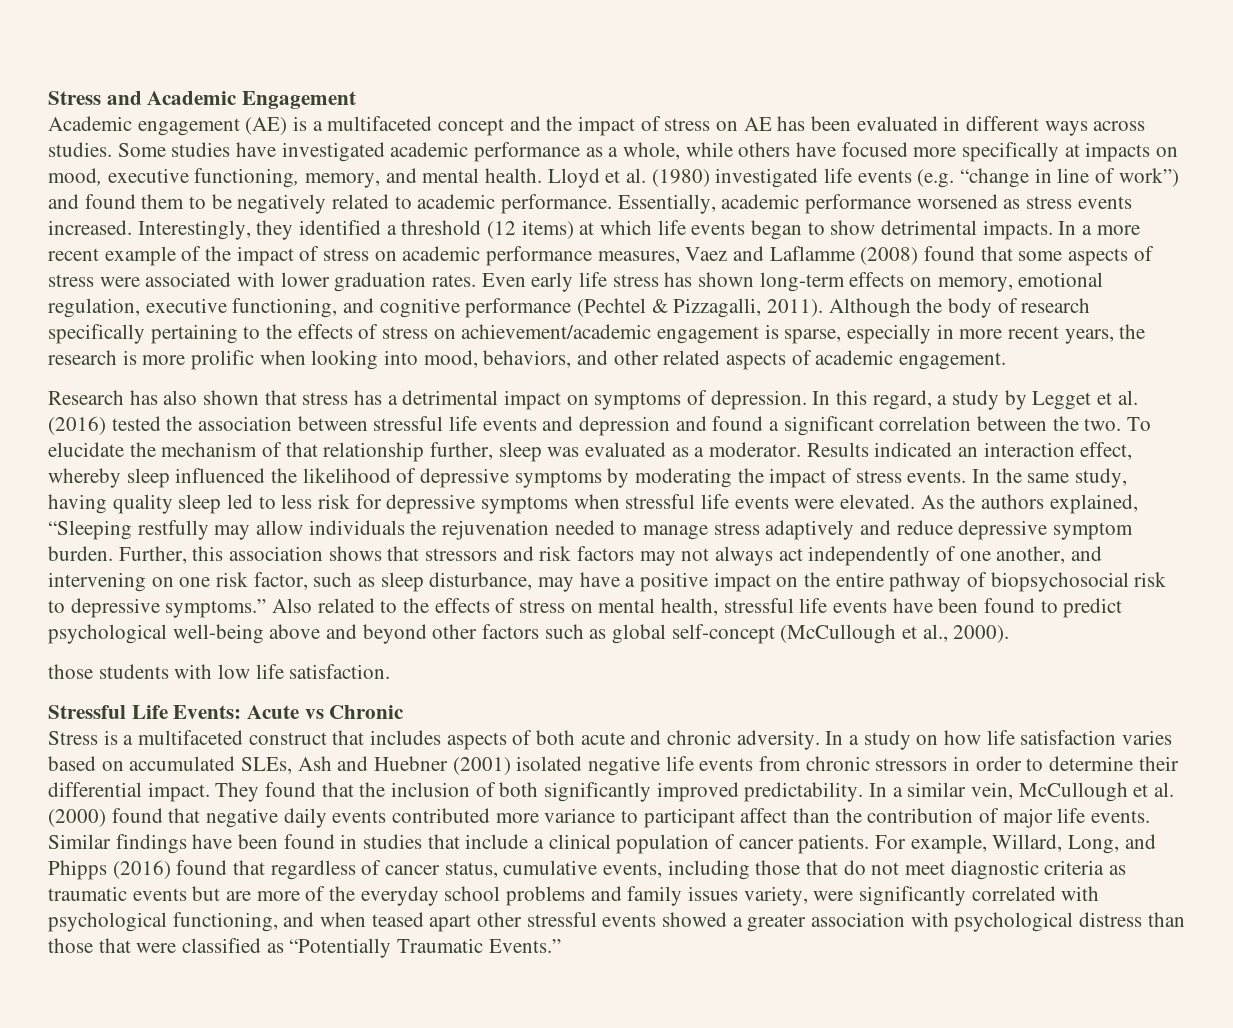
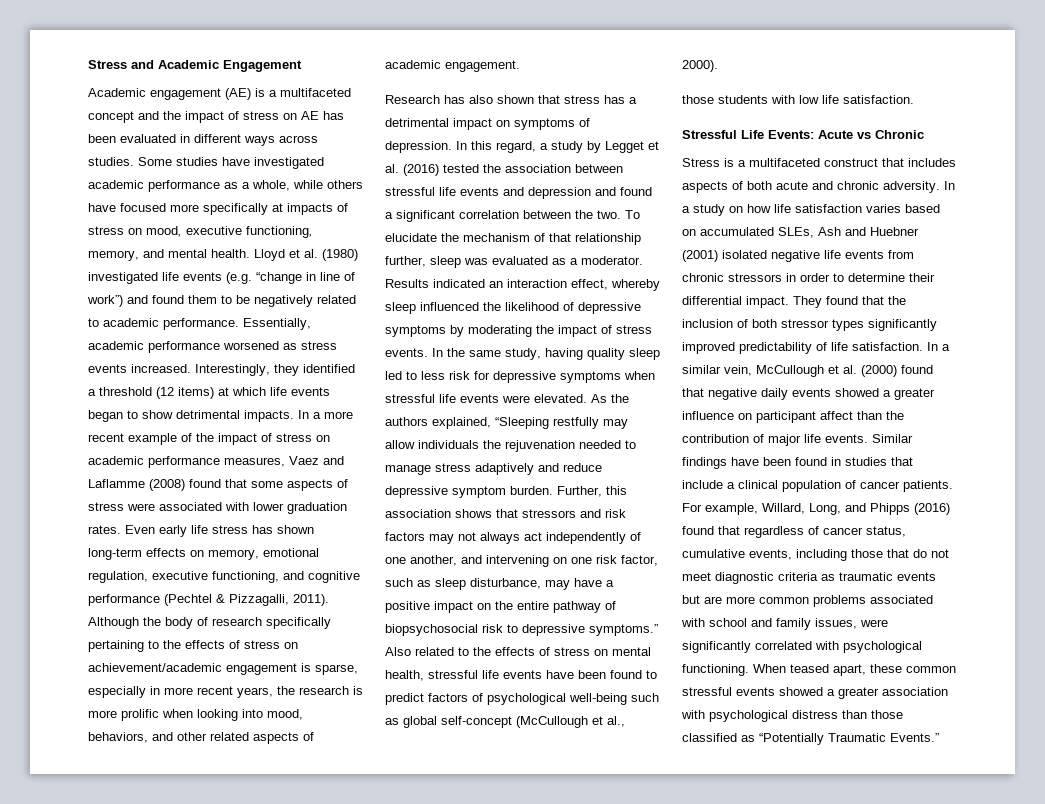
(1151, 152) none -> [337,203,348,212] [88,226,124,235] of stress
[48,624,540,644] psychological well-being above and beyond other factors -> [428,693,627,705] factors of psychological well-being
[544,782,864,802] significantly improved predictability. -> [781,319,937,331] [682,342,923,354] stressor types significantly improved predictability of life satisfaction.
[392,808,639,823] contributed more variance to -> [835,388,935,400] [682,411,752,420] showed a greater influence on
[305,886,808,906] of the everyday school problems and family issues variety, -> [759,595,933,607] [681,618,857,630] common problems associated with school and family issues,
[172,912,523,932] functioning, and when teased apart other -> [682,664,956,676] functioning. When teased apart, these common
[98,938,177,953] that were -> (903, 714) none

